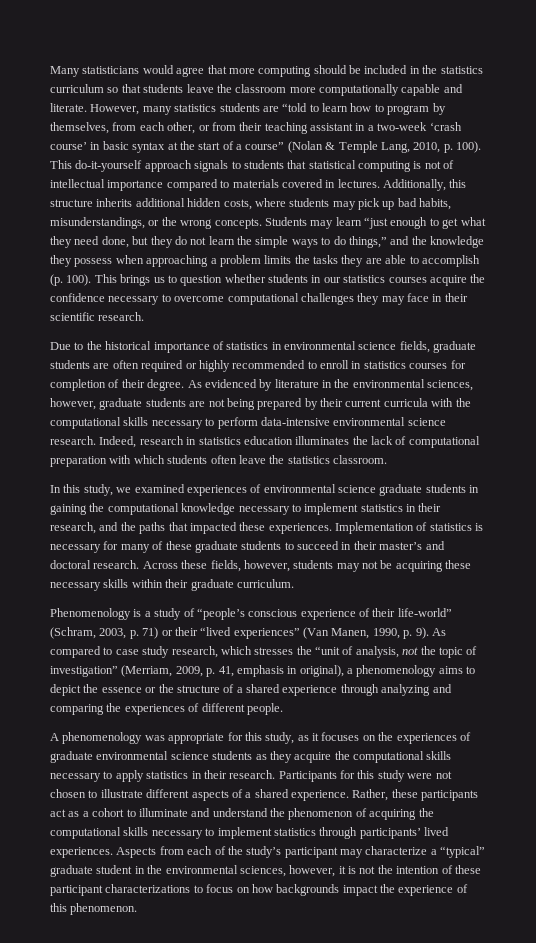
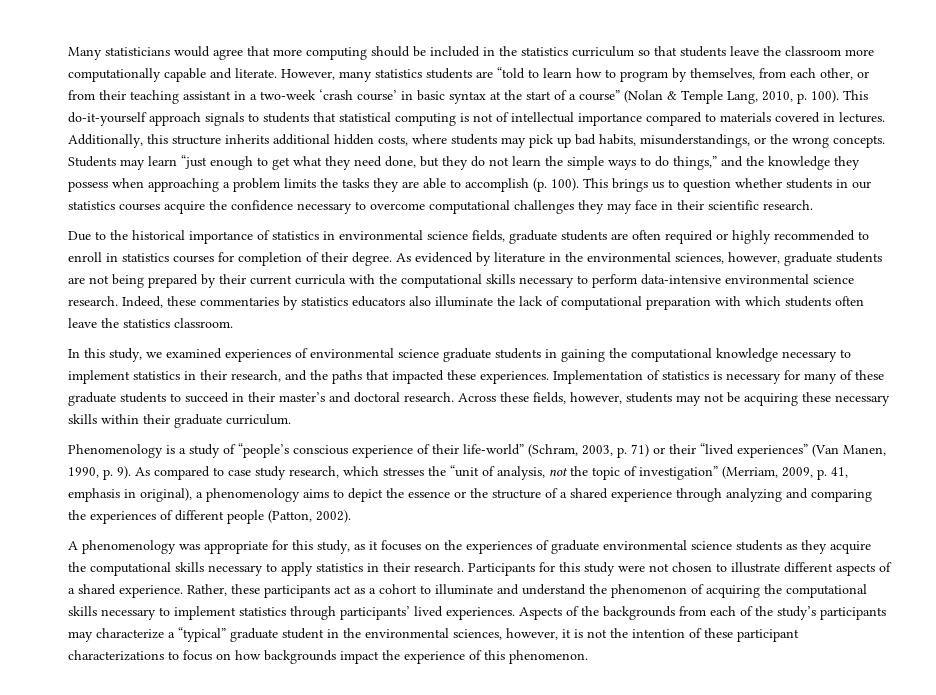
[139,436,350,445] research in statistics education illuminates -> [167,296,493,310] these commentaries by statistics educators also illuminate
[246,703,283,715] people. -> [227,510,351,524] people (Patton, 2002).
(157, 852) none -> [566,606,675,620] of the backgrounds
[284,847,338,858] participant -> [820,607,886,620] participants

